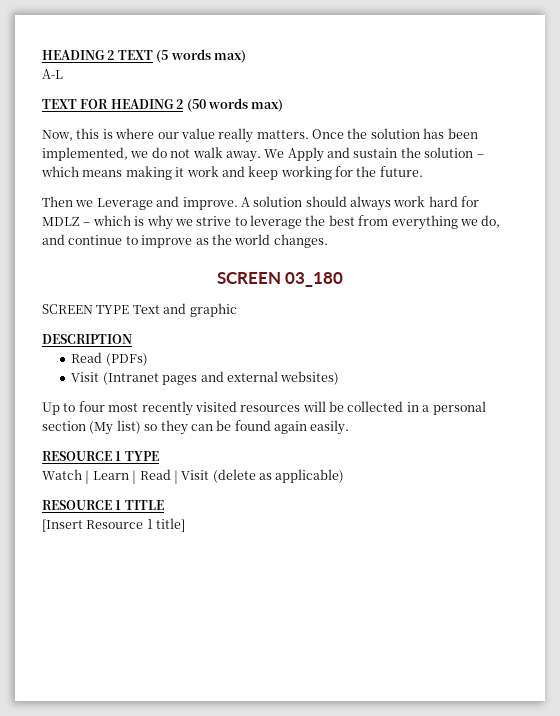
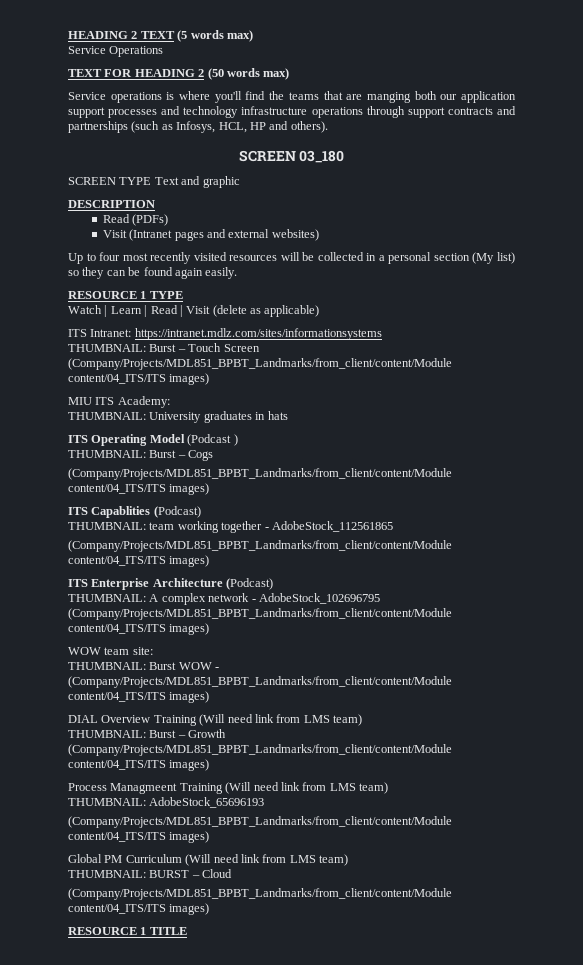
[42,69,63,79] A-L -> [68,46,164,57] Service Operations
[42,128,478,143] [42,147,484,162] [41,166,423,180] [42,196,480,211] [42,215,501,230] [42,234,328,248] Now, this is where our value really matters. Once the solution has been implemented, we do not walk away. We Apply and sustain the solution – which means making it work and keep working for the future. // Then we Leverage and improve. A solution should always work hard for MDLZ – which is why we strive to leverage the best from everything we do, and continue to improve as the world changes. -> [68,91,516,103] [68,106,516,118] [68,121,328,133] Service operations is where you'll find the teams that are manging both our application support processes and technology infrastructure operations through support contracts and partnerships (such as Infosys, HCL, HP and others).
(345, 476) none -> [68,328,382,340] [68,343,260,352] [68,358,452,370] [68,373,210,385] [68,396,170,408] [68,411,288,423] [68,434,238,446] [68,450,214,461] [68,468,452,480] [68,483,210,495] [68,506,201,518] [68,521,393,533] [68,540,452,552] [68,555,210,567] [68,578,274,590] [68,593,380,605] [68,608,452,620] [68,623,210,635] [68,647,153,655] [68,662,220,670] [68,676,452,688] [68,691,210,703] [68,714,362,726] [68,729,227,738] [68,744,452,756] [68,759,210,771] [68,782,388,794] [68,797,265,808] [68,816,452,828] [68,831,210,843] [68,854,348,866] [68,869,233,878] [68,888,452,900] [68,903,210,915] // ITS Intranet: https://intranet.mdlz.com/sites/informationsystems // THUMBNAIL: Burst – Touch Screen (Company/Projects/MDL851_BPBT_Landmarks/from_client/content/Module content/04_ITS/ITS images) // MIU ITS Academy: // THUMBNAIL: University graduates in hats // ITS Operating Model (Podcast ) // THUMBNAIL: Burst – Cogs // (Company/Projects/MDL851_BPBT_Landmarks/from_client/content/Module content/04_ITS/ITS images) // ITS Capablities (Podcast) // THUMBNAIL: team working together - AdobeStock_112561865 // (Company/Projects/MDL851_BPBT_Landmarks/from_client/content/Module content/04_ITS/ITS images) // ITS Enterprise Architecture (Podcast) // THUMBNAIL: A complex network - AdobeStock_102696795 (Company/Projects/MDL851_BPBT_Landmarks/from_client/content/Module content/04_ITS/ITS images) // WOW team site: // THUMBNAIL: Burst WOW - (Company/Projects/MDL851_BPBT_Landmarks/from_client/content/Module content/04_ITS/ITS images) // DIAL Overview Training (Will need link from LMS team) // THUMBNAIL: Burst – Growth (Company/Projects/MDL851_BPBT_Landmarks/from_client/content/Module content/04_ITS/ITS images) // Process Managmeent Training (Will need link from LMS team) // THUMBNAIL: AdobeStock_65696193 // (Company/Projects/MDL851_BPBT_Landmarks/from_client/content/Module content/04_ITS/ITS images) // Global PM Curriculum (Will need link from LMS team) // THUMBNAIL: BURST – Cloud // (Company/Projects/MDL851_BPBT_Landmarks/from_client/content/Module content/04_ITS/ITS images)
[42,518,186,532] // [Insert Resource 1 title] -> (187, 931) none

